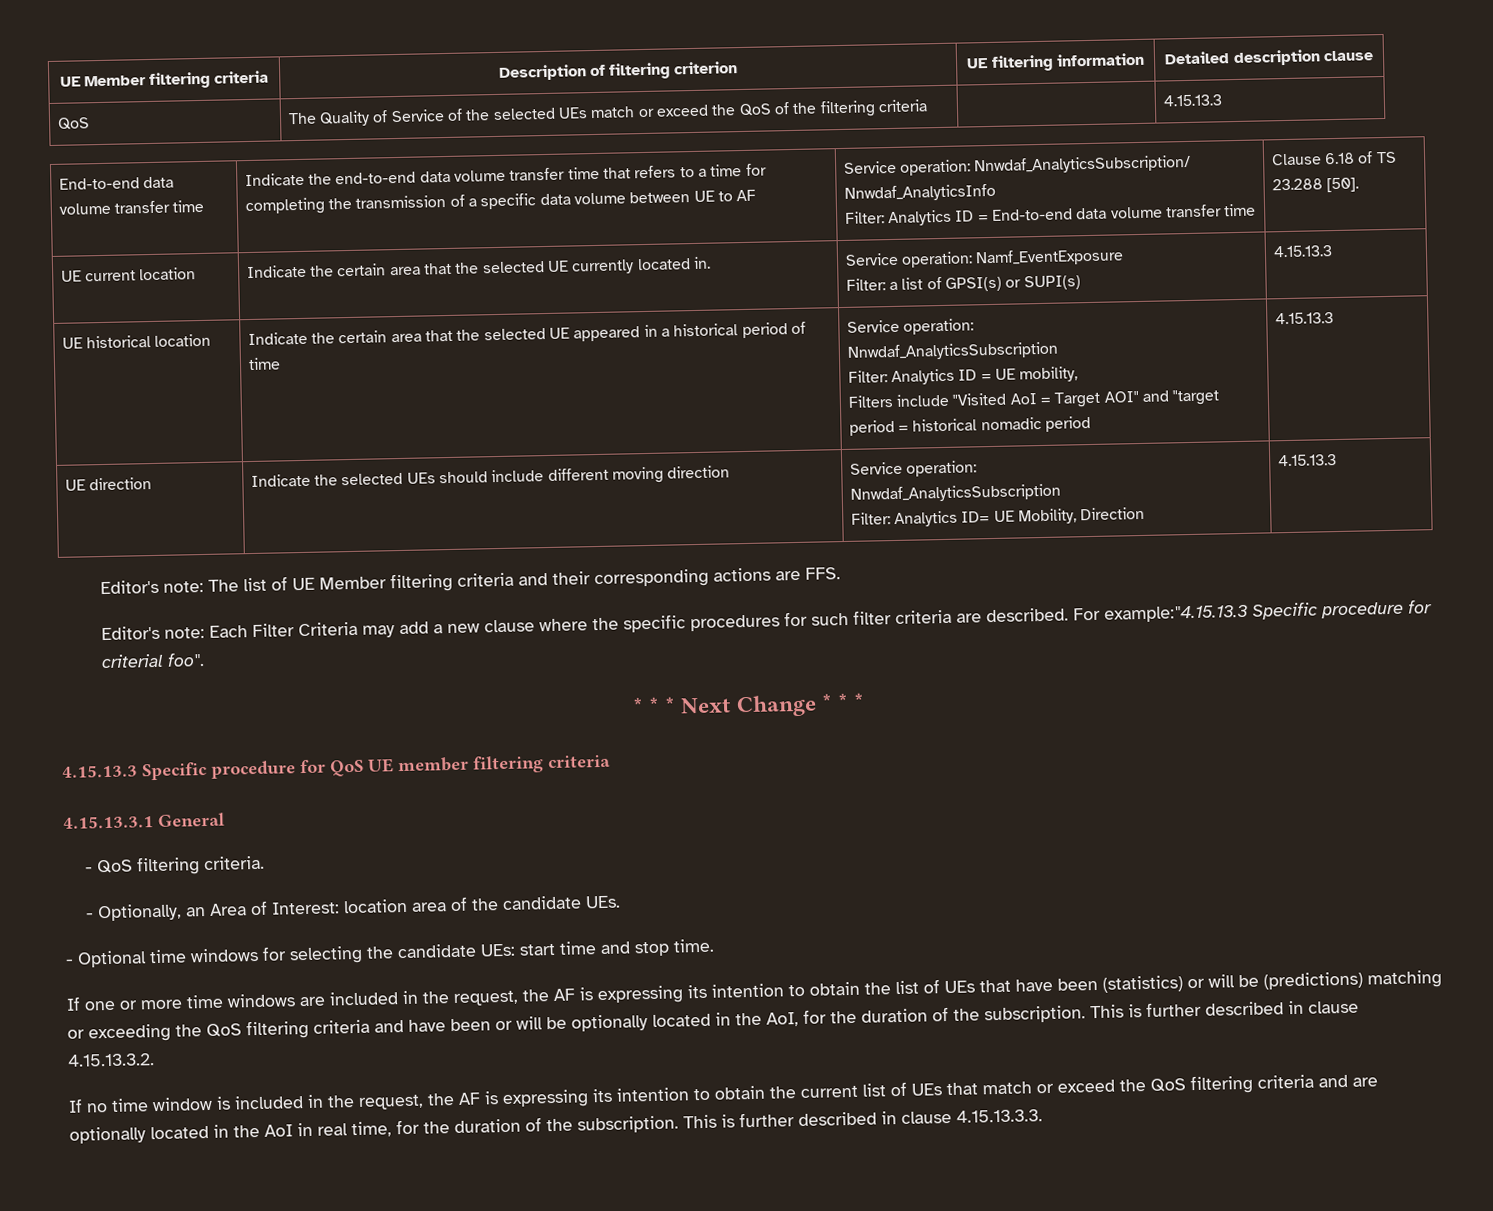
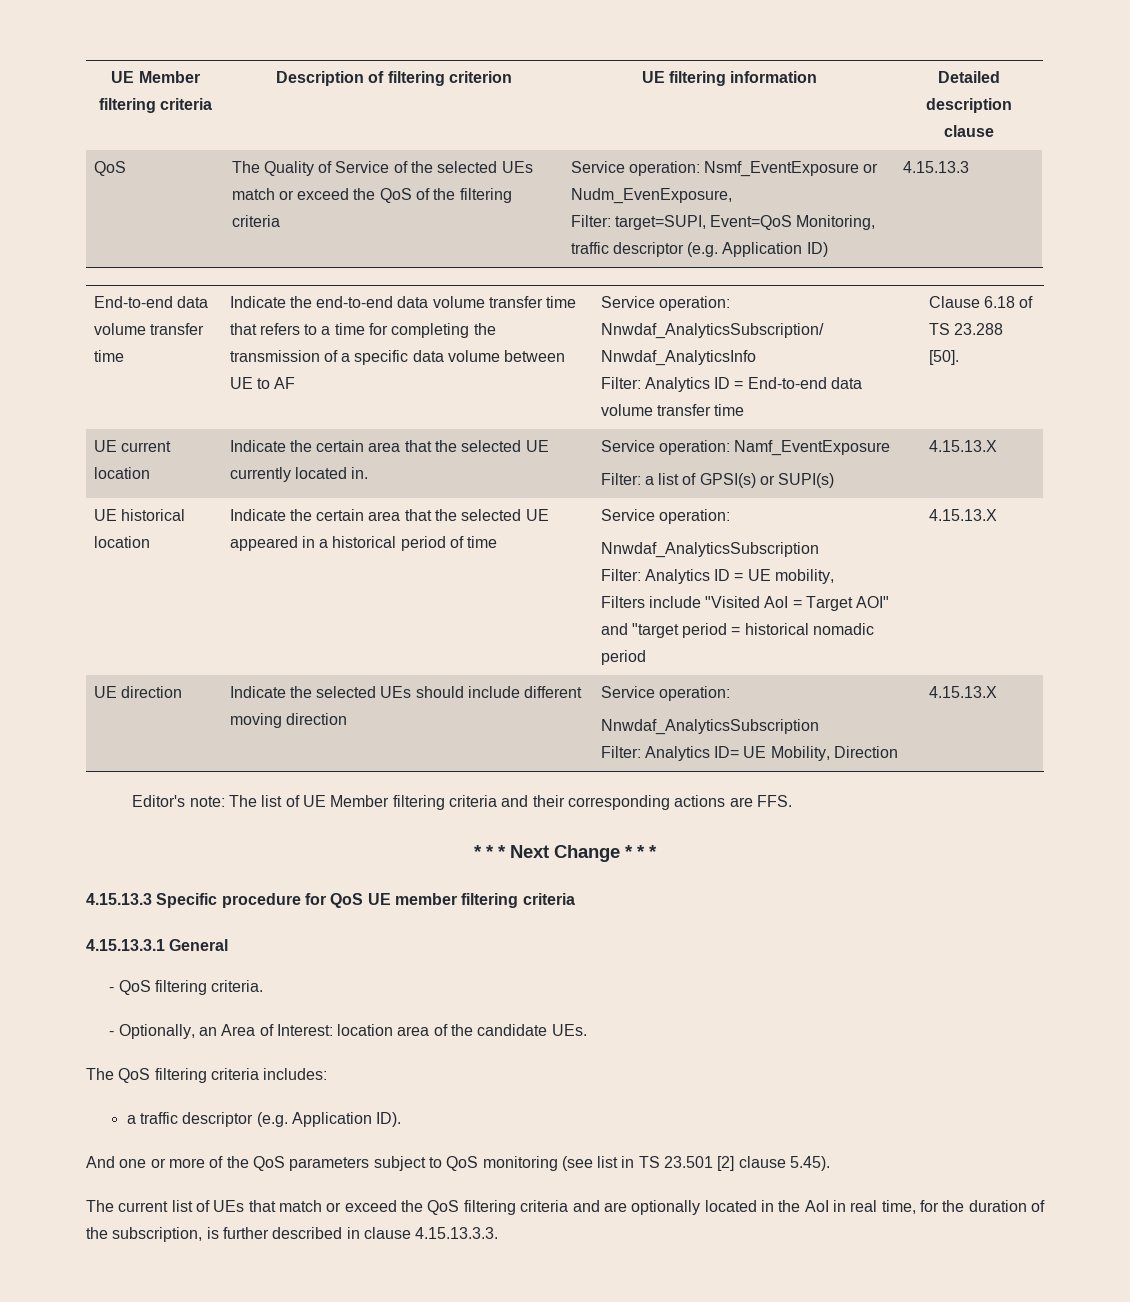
(928, 106) none -> [570,161,879,177] [570,188,732,204] [570,215,876,230] [570,242,828,257] Service operation: Nsmf_EventExposure or Nudm_EvenExposure, // Filter: target=SUPI, Event=QoS Monitoring, traffic descriptor (e.g. Application ID)
[1272,245,1333,258] 4.15.13.3 -> [928,440,997,452] 4.15.13.X
[1274,312,1334,325] 4.15.13.3 -> [928,509,997,521] 4.15.13.X
[1277,454,1337,467] 4.15.13.3 -> [928,686,997,698] 4.15.13.X
[101,599,1433,641] [101,651,206,669] // Editor's note: Each Filter Criteria may add a new clause where the specific procedures for such filter criteria are described. For example:"4.15.13.3 Specific procedure for criterial foo". -> (792, 801) none
[66,938,715,968] [66,970,1442,1011] [67,1000,1359,1043] [67,1053,155,1067] [68,1085,796,1113] - Optional time windows for selecting the candidate UEs: start time and stop time. // If one or more time windows are included in the request, the AF is expressing its intention to obtain the list of UEs that have been (statistics) or will be (predictions) matching or exceeding the QoS filtering criteria and have been or will be optionally located in the AoI, for the duration of the subscription. This is further described in clause 4.15.13.3.2. // If no time window is included in the request, the AF is expressing its intention to obtain the -> [86,1068,328,1083] [126,1112,402,1127] [86,1156,831,1171] [86,1200,114,1212] The QoS filtering criteria includes: // a traffic descriptor (e.g. Application ID). // And one or more of the QoS parameters subject to QoS monitoring (see list in TS 23.501 [2] clause 5.45). // The
[577,1114,717,1134] subscription. This -> [112,1227,203,1242] subscription,

